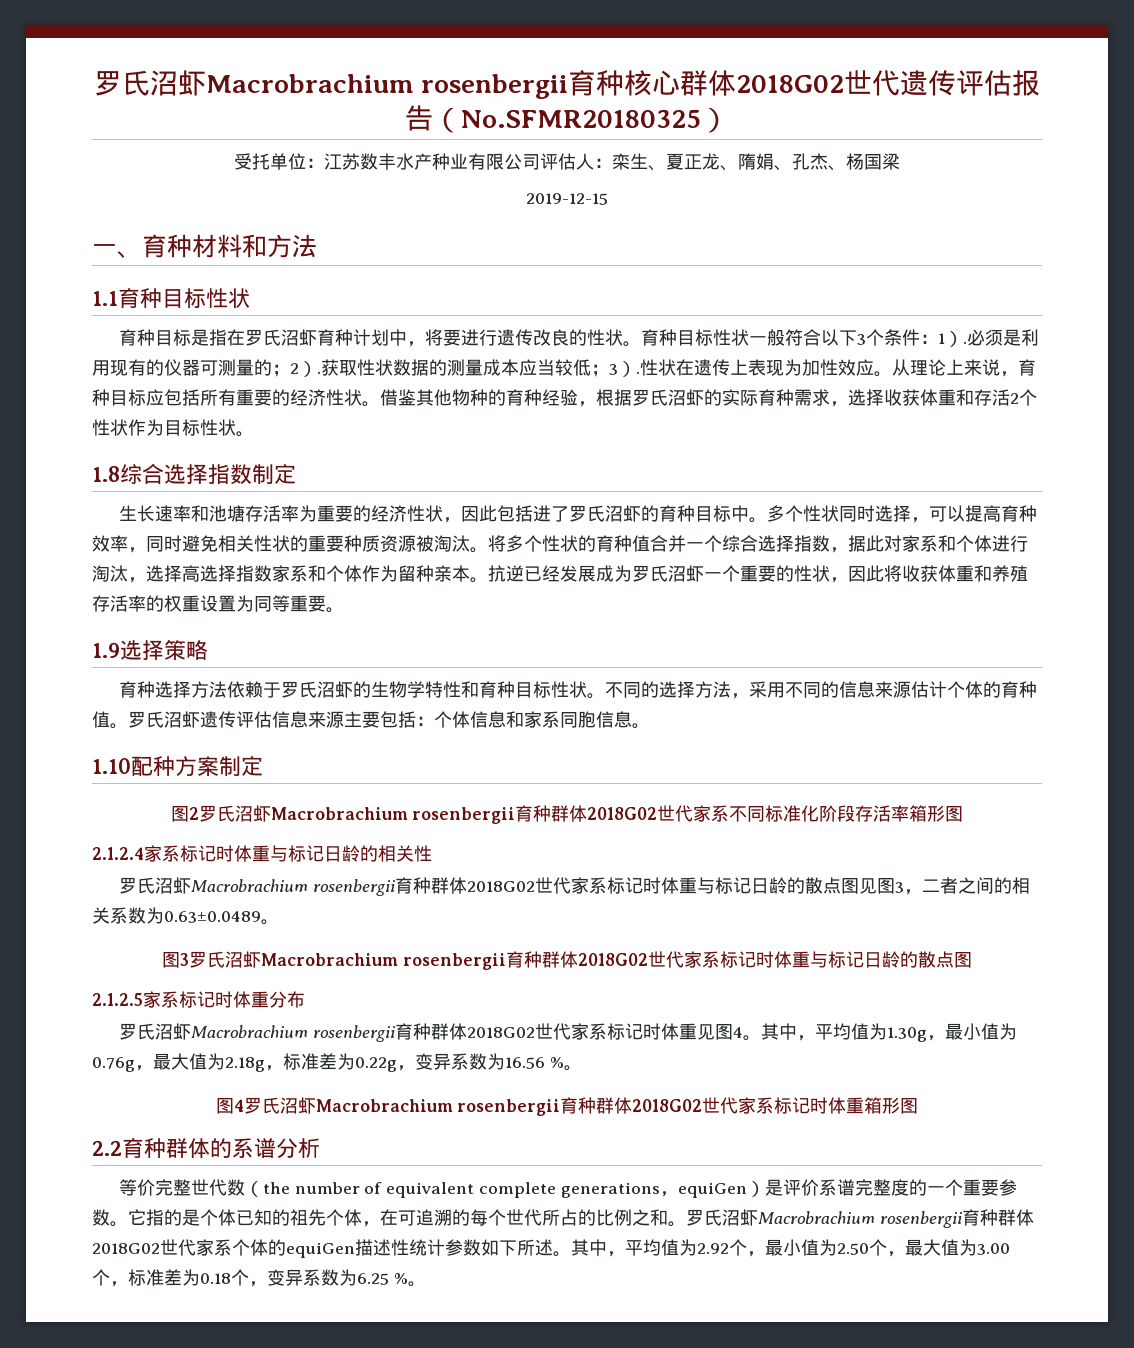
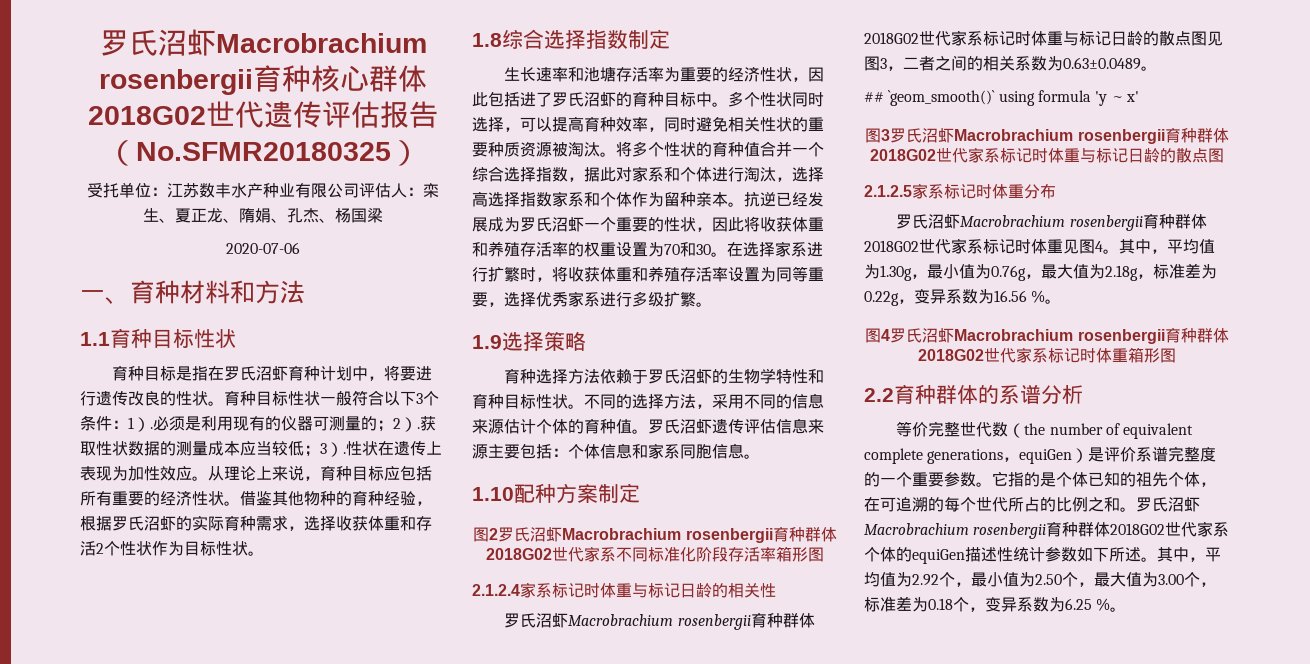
[526,193,608,205] 2019-12-15 -> [226,242,300,254] 2020-07-06
[254,595,326,612] 同等重要 -> [664,241,823,257] [472,266,824,282] [472,291,696,307] 70和30。在选择家系进行扩繁时，将收获体重和养殖存活率设置为同等重要，选择优秀家系进行多级扩繁
(279, 922) none -> [864,90,1139,106] // ## `geom_smooth()` using formula 'y ~ x'

